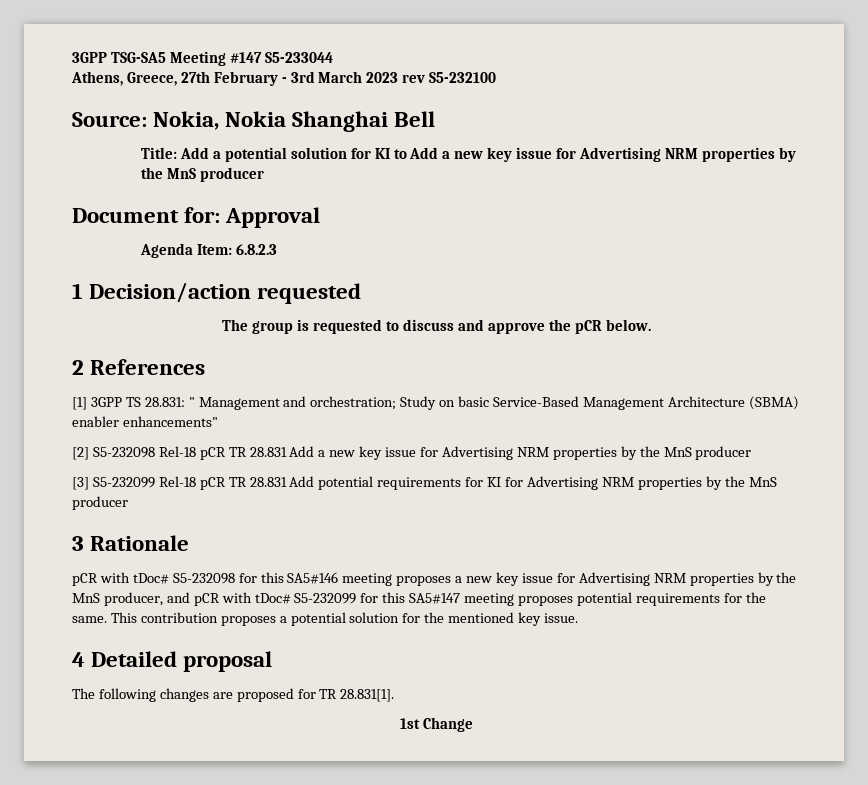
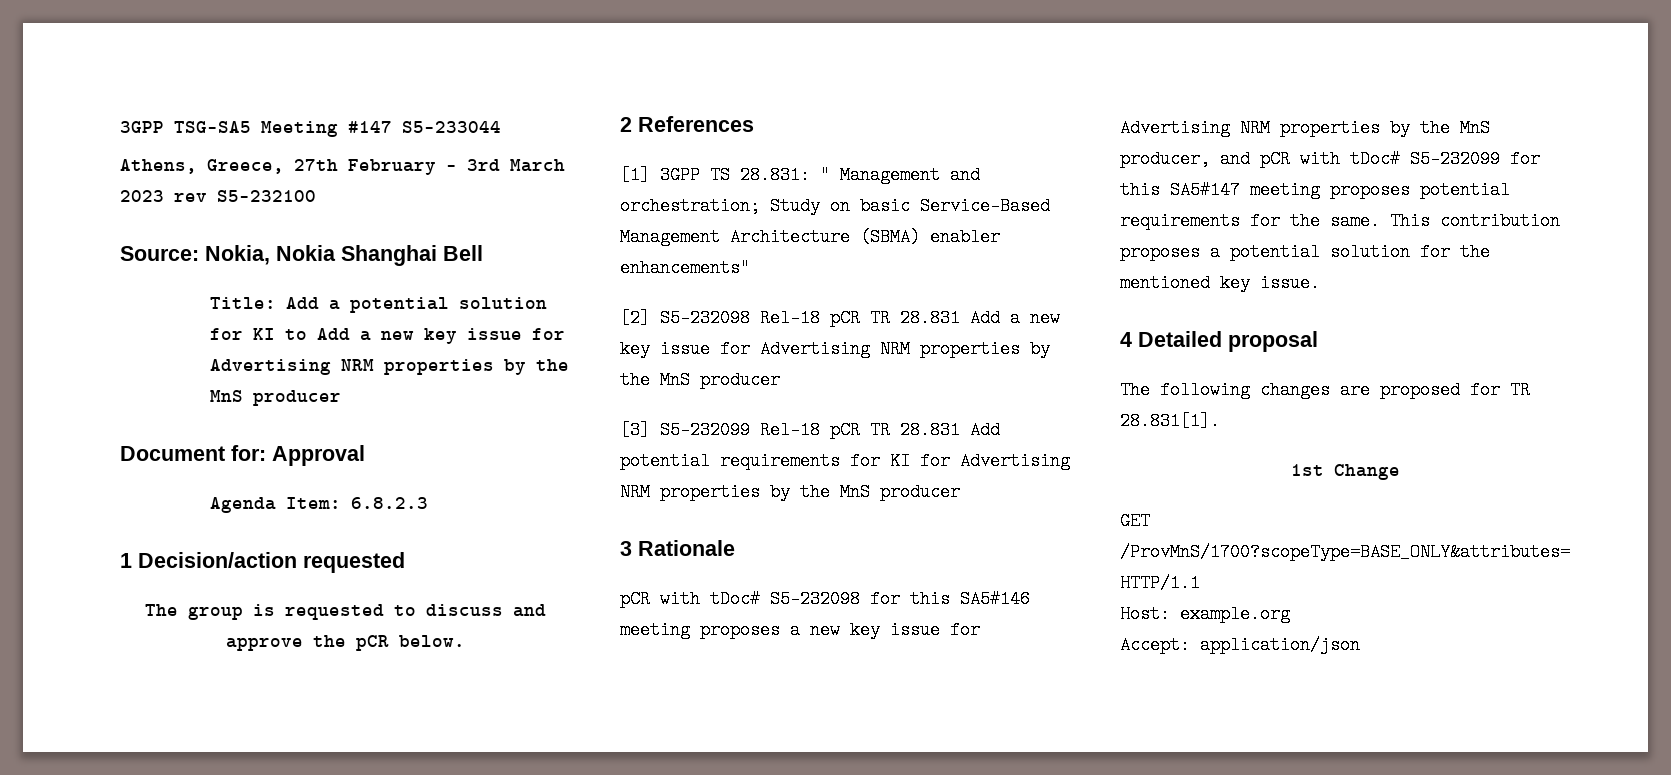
(473, 724) none -> [1120,512,1150,530] [1120,543,1570,561] [1120,574,1200,592] [1120,605,1290,623] [1120,636,1360,654] // GET /ProvMnS/1700?scopeType=BASE_ONLY&attributes= HTTP/1.1 // Host: example.org // Accept: application/json

